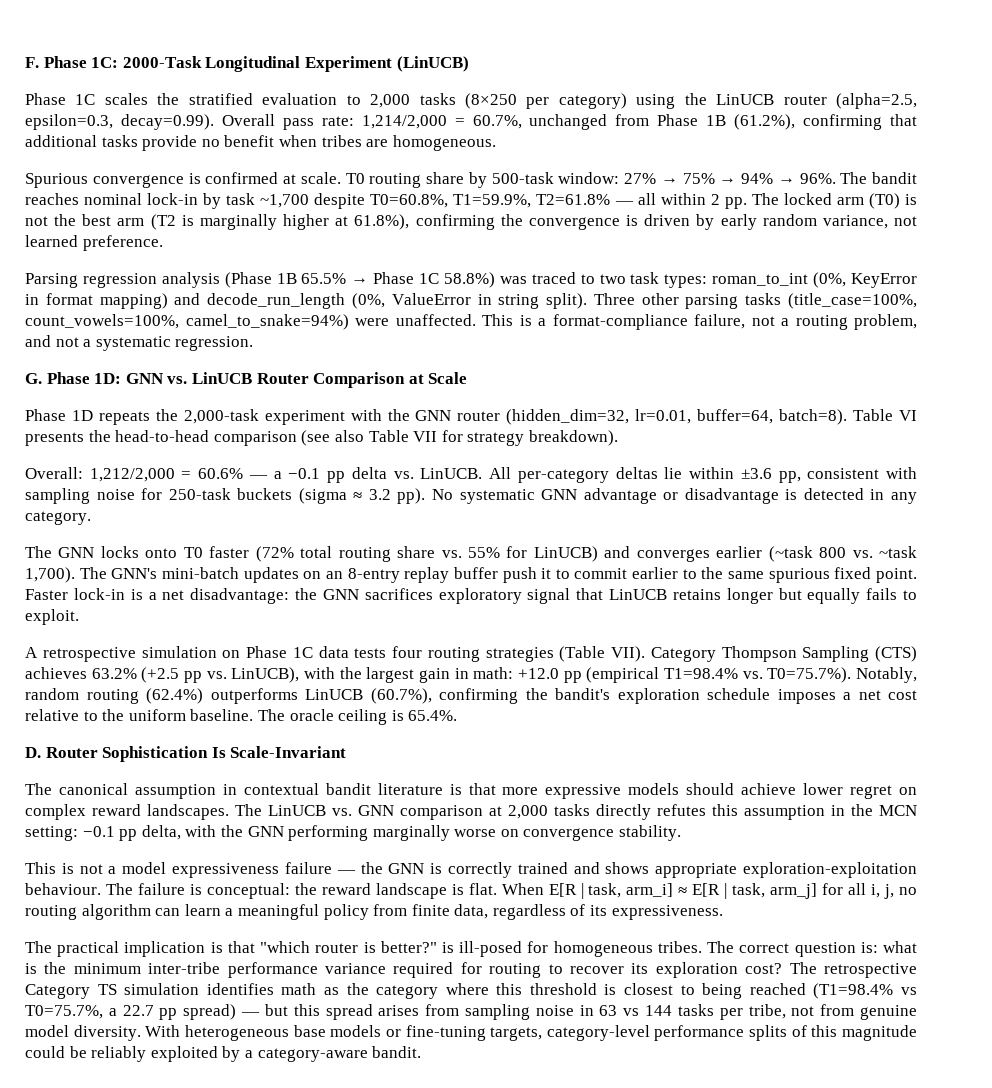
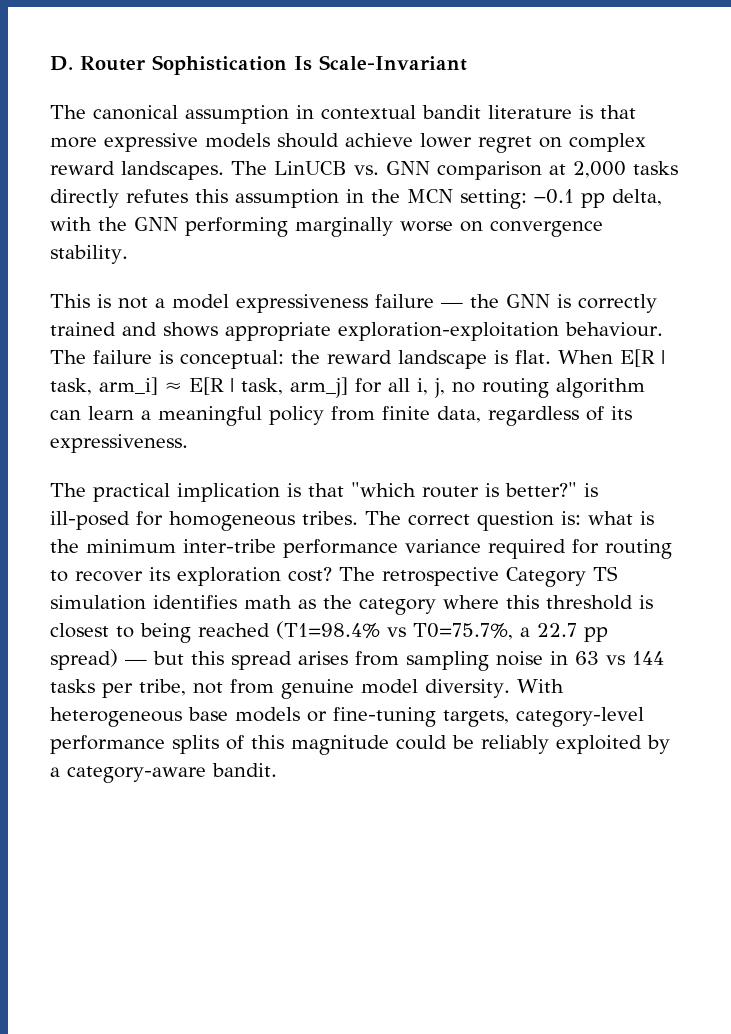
[25,56,469,72] [25,93,917,109] [25,114,918,130] [25,135,496,151] [25,172,917,188] [25,193,918,209] [25,214,917,230] [25,235,163,251] [25,272,918,288] [25,293,918,309] [25,314,917,330] [25,335,254,351] [25,372,468,388] [25,409,917,425] [25,430,618,446] [25,467,917,483] [25,488,917,504] [25,511,91,525] [25,546,918,562] [25,567,917,583] [25,588,918,604] [25,609,79,625] [25,646,917,662] [25,667,917,683] [25,688,917,704] [25,709,458,725] F. Phase 1C: 2000-Task Longitudinal Experiment (LinUCB) // Phase 1C scales the stratified evaluation to 2,000 tasks (8×250 per category) using the LinUCB router (alpha=2.5, epsilon=0.3, decay=0.99). Overall pass rate: 1,214/2,000 = 60.7%, unchanged from Phase 1B (61.2%), confirming that additional tasks provide no benefit when tribes are homogeneous. // Spurious convergence is confirmed at scale. T0 routing share by 500-task window: 27% → 75% → 94% → 96%. The bandit reaches nominal lock-in by task ~1,700 despite T0=60.8%, T1=59.9%, T2=61.8% — all within 2 pp. The locked arm (T0) is not the best arm (T2 is marginally higher at 61.8%), confirming the convergence is driven by early random variance, not learned preference. // Parsing regression analysis (Phase 1B 65.5% → Phase 1C 58.8%) was traced to two task types: roman_to_int (0%, KeyError in format mapping) and decode_run_length (0%, ValueError in string split). Three other parsing tasks (title_case=100%, count_vowels=100%, camel_to_snake=94%) were unaffected. This is a format-compliance failure, not a routing problem, and not a systematic regression. // G. Phase 1D: GNN vs. LinUCB Router Comparison at Scale // Phase 1D repeats the 2,000-task experiment with the GNN router (hidden_dim=32, lr=0.01, buffer=64, batch=8). Table VI presents the head-to-head comparison (see also Table VII for strategy breakdown). // Overall: 1,212/2,000 = 60.6% — a −0.1 pp delta vs. LinUCB. All per-category deltas lie within ±3.6 pp, consistent with sampling noise for 250-task buckets (sigma ≈ 3.2 pp). No systematic GNN advantage or disadvantage is detected in any category. // The GNN locks onto T0 faster (72% total routing share vs. 55% for LinUCB) and converges earlier (~task 800 vs. ~task 1,700). The GNN's mini-batch updates on an 8-entry replay buffer push it to commit earlier to the same spurious fixed point. Faster lock-in is a net disadvantage: the GNN sacrifices exploratory signal that LinUCB retains longer but equally fails to exploit. // A retrospective simulation on Phase 1C data tests four routing strategies (Table VII). Category Thompson Sampling (CTS) achieves 63.2% (+2.5 pp vs. LinUCB), with the largest gain in math: +12.0 pp (empirical T1=98.4% vs. T0=75.7%). Notably, random routing (62.4%) outperforms LinUCB (60.7%), confirming the bandit's exploration schedule imposes a net cost relative to the uniform baseline. The oracle ceiling is 65.4%. // -> (50, 63) none

